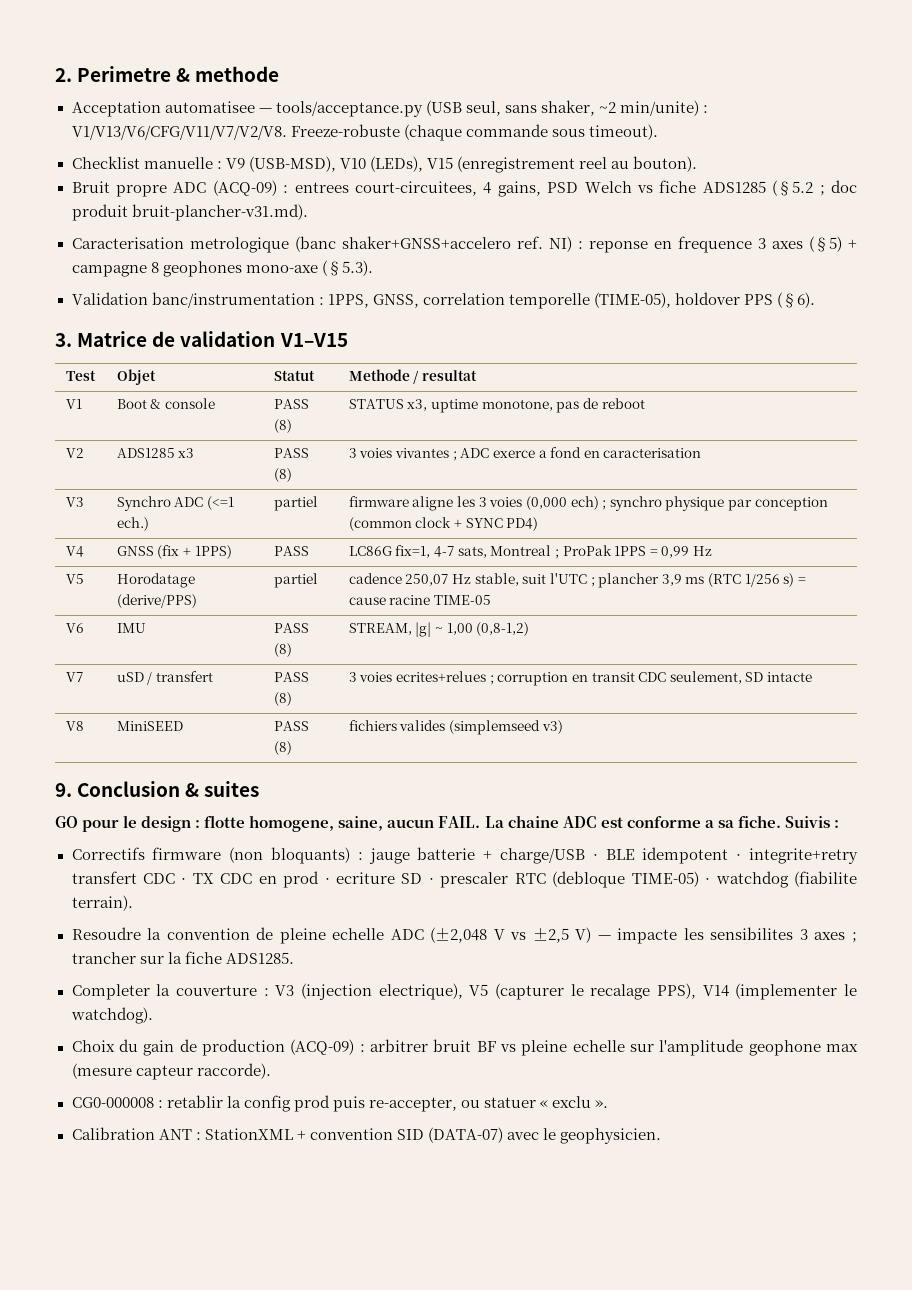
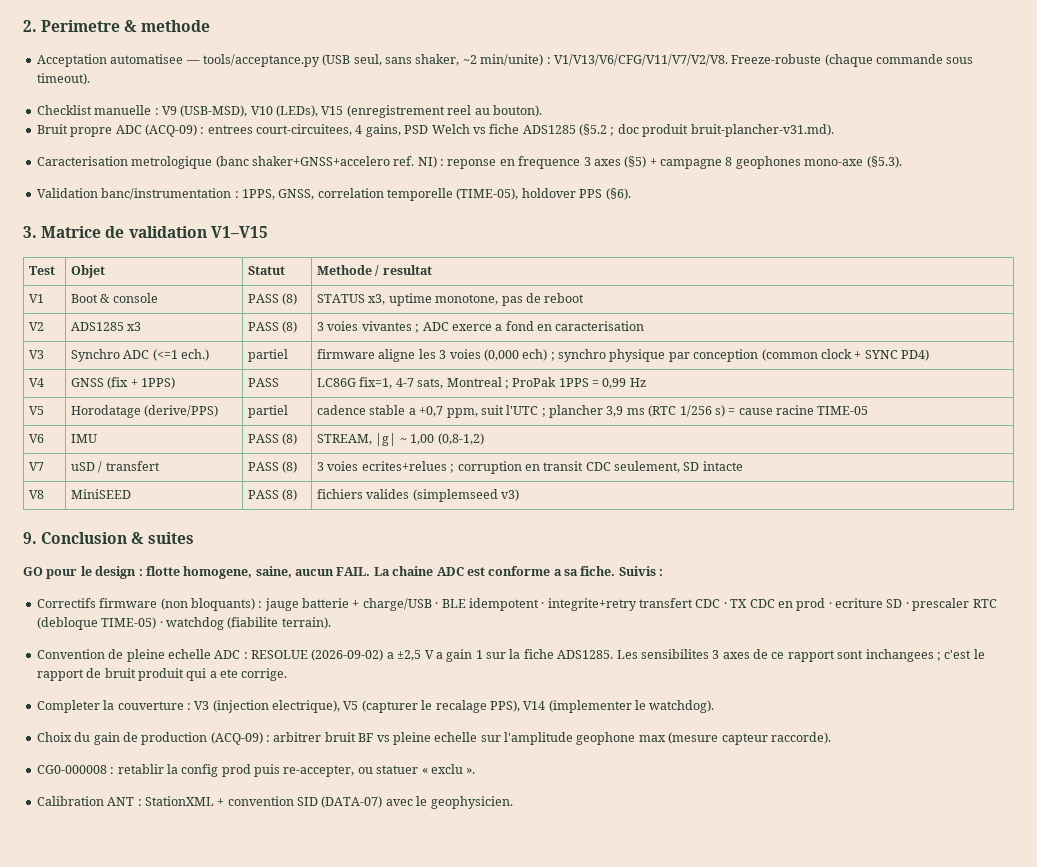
[405,573,519,586] 250,07 Hz stable, -> [369,405,478,418] stable a +0,7 ppm,
[71,927,250,940] Resoudre la convention -> [36,649,105,659] Convention
[430,927,858,944] [71,951,294,964] (±2,048 V vs ±2,5 V) — impacte les sensibilites 3 axes ; trancher sur la fiche ADS1285. -> [243,649,985,662] [36,668,288,681] : RESOLUE (2026-09-02) a ±2,5 V a gain 1 sur la fiche ADS1285. Les sensibilites 3 axes de ce rapport sont inchangees ; c'est le rapport de bruit produit qui a ete corrige.

